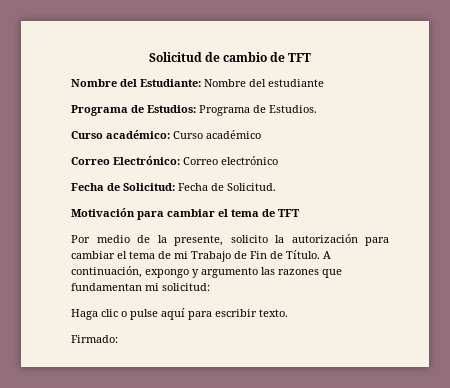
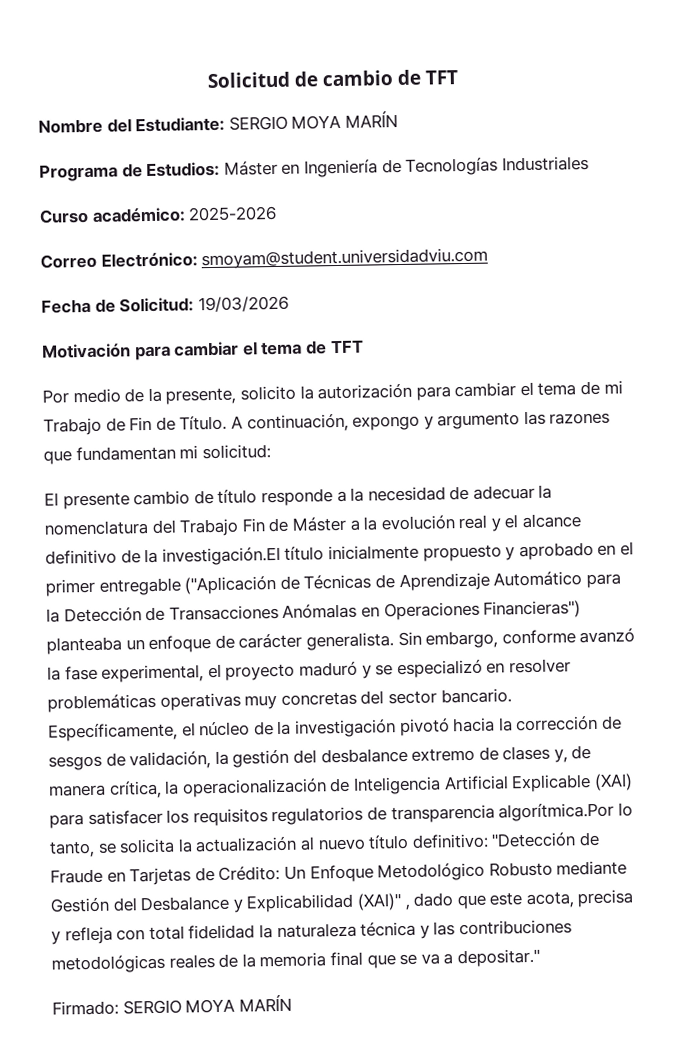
[204,79,324,87] Nombre del estudiante -> [228,111,398,131] SERGIO MOYA MARÍN
[199,105,317,116] Programa de Estudios. -> [223,156,589,178] Máster en Ingeniería de Tecnologías Industriales
[173,130,261,139] Curso académico -> [188,205,278,222] 2025-2026
[183,156,278,165] Correo electrónico -> [201,247,489,270] smoyam@student.universidadviu.com
[178,183,276,191] Fecha de Solicitud. -> [197,295,289,313] 19/03/2026
[71,308,288,320] [71,335,118,343] Haga clic o pulse aquí para escribir texto. // Firmado: -> [44,484,553,510] [44,513,582,537] [45,541,634,566] [45,571,621,597] [46,600,582,623] [46,628,636,655] [47,658,571,683] [47,688,512,713] [48,715,622,742] [48,745,592,771] [49,773,633,799] [49,802,633,829] [49,831,600,858] [50,860,628,886] [50,889,635,913] [51,919,572,945] [51,948,540,974] [52,994,292,1016] El presente cambio de título responde a la necesidad de adecuar la nomenclatura del Trabajo Fin de Máster a la evolución real y el alcance definitivo de la investigación.El título inicialmente propuesto y aprobado en el primer entregable ("Aplicación de Técnicas de Aprendizaje Automático para la Detección de Transacciones Anómalas en Operaciones Financieras") planteaba un enfoque de carácter generalista. Sin embargo, conforme avanzó la fase experimental, el proyecto maduró y se especializó en resolver problemáticas operativas muy concretas del sector bancario. Específicamente, el núcleo de la investigación pivotó hacia la corrección de sesgos de validación, la gestión del desbalance extremo de clases y, de manera crítica, la operacionalización de Inteligencia Artificial Explicable (XAI) para satisfacer los requisitos regulatorios de transparencia algorítmica.Por lo tanto, se solicita la actualización al nuevo título definitivo: "Detección de Fraude en Tarjetas de Crédito: Un Enfoque Metodológico Robusto mediante Gestión del Desbalance y Explicabilidad (XAI)" , dado que este acota, precisa y refleja con total fidelidad la naturaleza técnica y las contribuciones metodológicas reales de la memoria final que se va a depositar." // Firmado: SERGIO MOYA MARÍN

